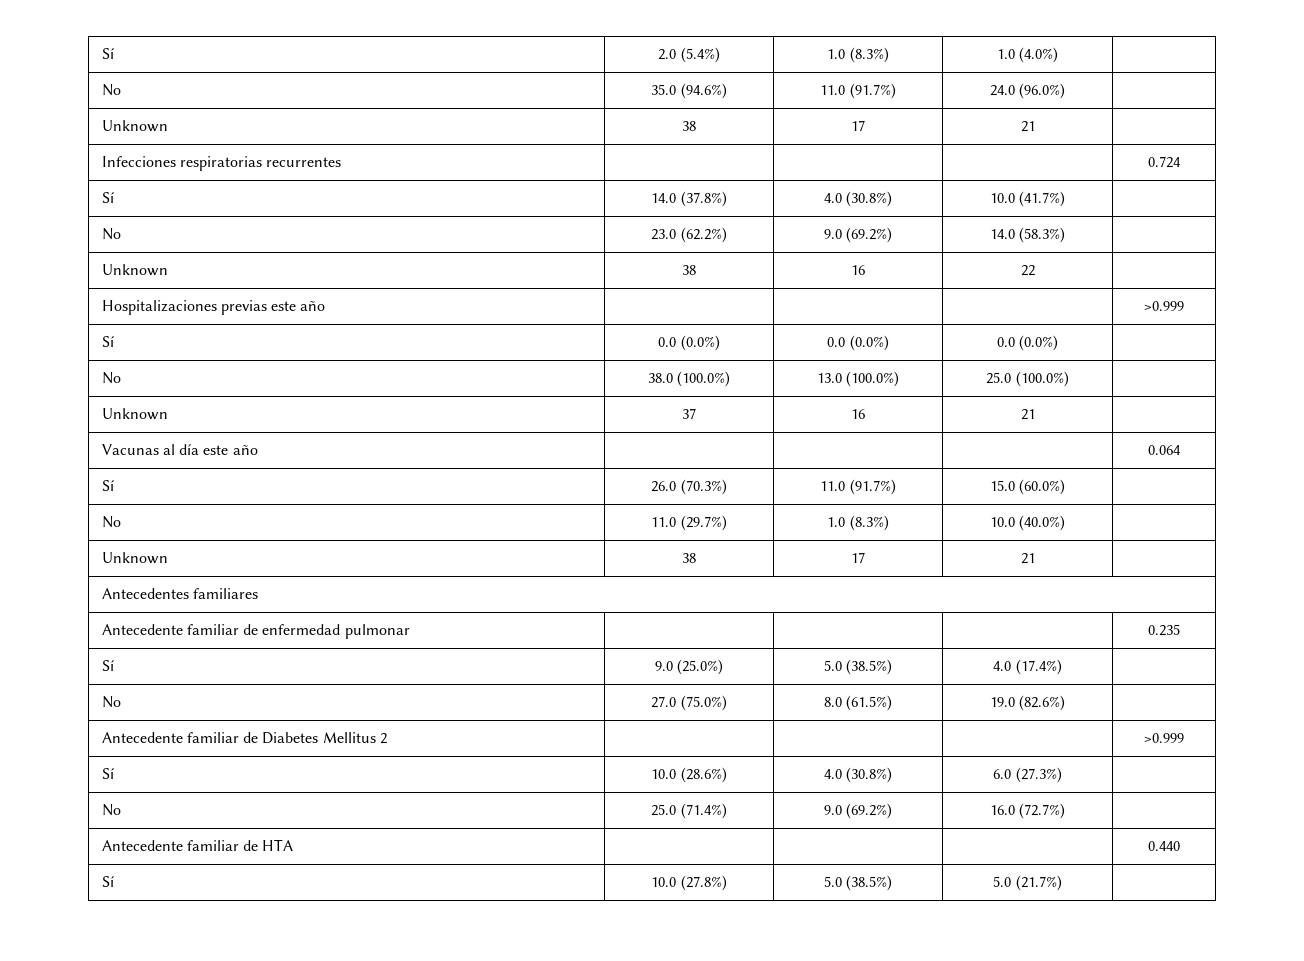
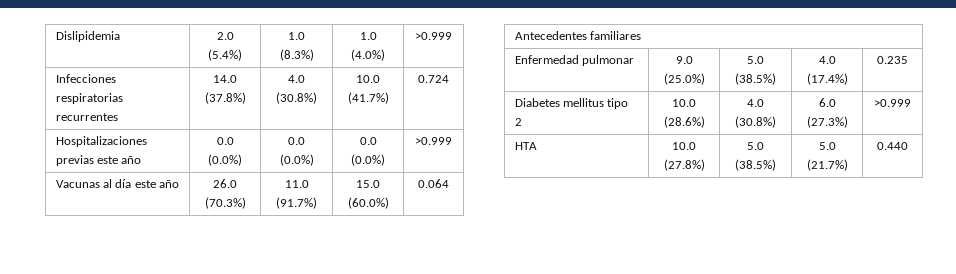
[101,48,114,59] Sí -> [55,31,120,42] Dislipidemia
[101,84,121,96] [651,83,727,99] [820,83,896,99] [989,83,1066,99] [101,120,168,132] [682,121,696,131] [851,120,865,131] [1020,121,1035,132] // No | 35.0 (94.6%) | 11.0 (91.7%) | 24.0 (96.0%) | // Unknown | 38 | 17 | 21 | -> [415,32,452,40] >0.999
[1148,156,1181,168] [101,192,114,203] | | | 0.724 // Sí | -> (118, 117) none
[101,228,121,240] [651,227,727,243] [823,227,893,243] [989,227,1066,243] [101,264,168,276] [682,265,696,275] [851,265,865,275] [1020,265,1035,276] // No | 23.0 (62.2%) | 9.0 (69.2%) | 14.0 (58.3%) | // Unknown | 38 | 16 | 22 | -> [418,75,449,83] 0.724
[1144,301,1184,311] [101,336,114,347] | | | >0.999 // Sí | -> (142, 160) none
[101,372,121,384] [647,371,731,387] [816,371,900,387] [986,371,1069,387] [101,408,168,420] [682,408,696,419] [851,409,865,419] [1020,409,1035,420] // No | 38.0 (100.0%) | 13.0 (100.0%) | 25.0 (100.0%) | // Unknown | 37 | 16 | 21 | -> [415,137,452,145] >0.999
[1148,445,1181,455] [101,480,114,491] | | | 0.064 // Sí | -> (180, 184) none
[101,516,121,528] [651,515,727,531] [827,515,889,531] [989,515,1066,531] [101,552,168,564] [682,553,696,563] [851,552,865,563] [1020,553,1035,564] [101,588,258,599] [101,624,341,635] // No | 11.0 (29.7%) | 1.0 (8.3%) | 10.0 (40.0%) | // Unknown | 38 | 17 | 21 | // Antecedentes familiares // Antecedente familiar de enfermedad -> [418,179,449,188] [514,31,642,40] [514,55,579,64] 0.064 // Antecedentes familiares // Enfermedad
[1148,624,1180,636] [101,660,114,671] | | | 0.235 // Sí | -> (635, 60) none
[101,696,121,708] [651,695,727,711] [823,695,893,711] [989,695,1066,711] [101,732,376,744] // No | 27.0 (75.0%) | 8.0 (61.5%) | 19.0 (82.6%) | // Antecedente familiar de Diabetes Mellitus -> [877,56,908,64] [514,98,629,109] 0.235 // Diabetes mellitus tipo
[1144,733,1184,743] [101,768,114,779] | | | >0.999 // Sí | -> (522, 122) none
[101,804,121,816] [651,803,727,819] [823,803,893,819] [989,803,1066,819] [101,840,259,851] // No | 25.0 (71.4%) | 9.0 (69.2%) | 16.0 (72.7%) | // Antecedente familiar de -> [874,99,911,107] >0.999 //
[1148,841,1180,851] [101,876,114,887] | | | 0.440 // Sí | -> (537, 146) none
(1062, 883) none -> [877,142,908,150] 0.440

